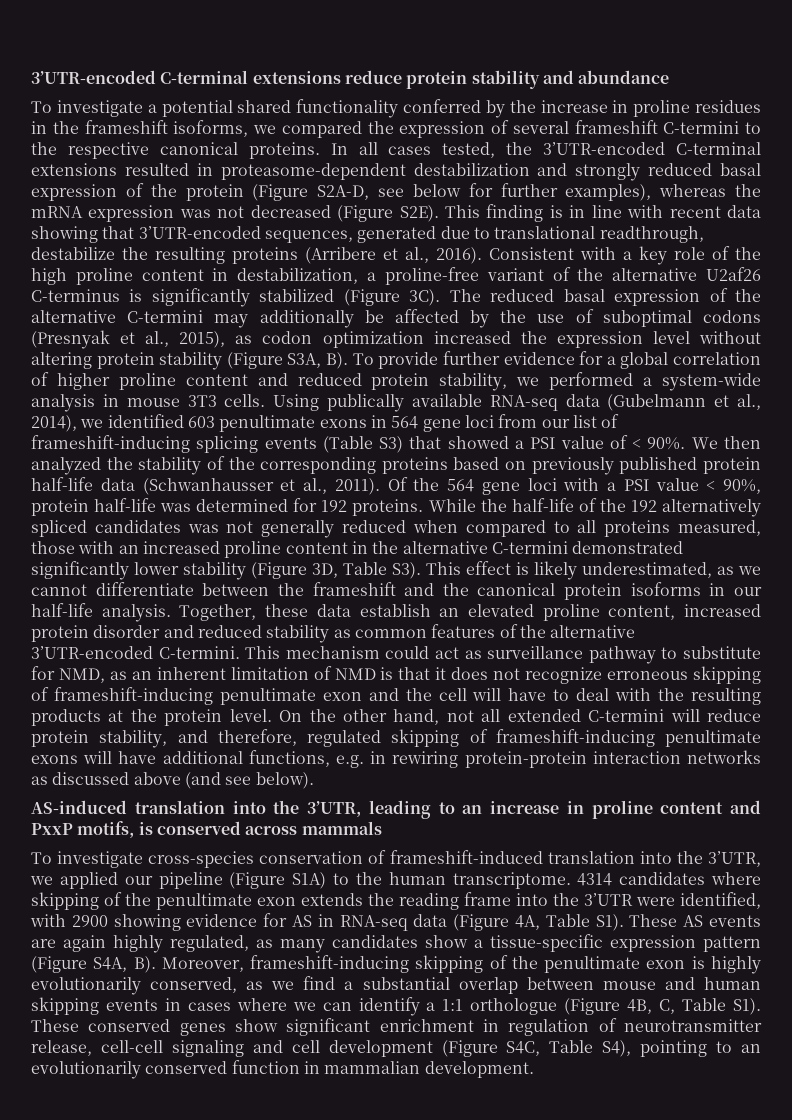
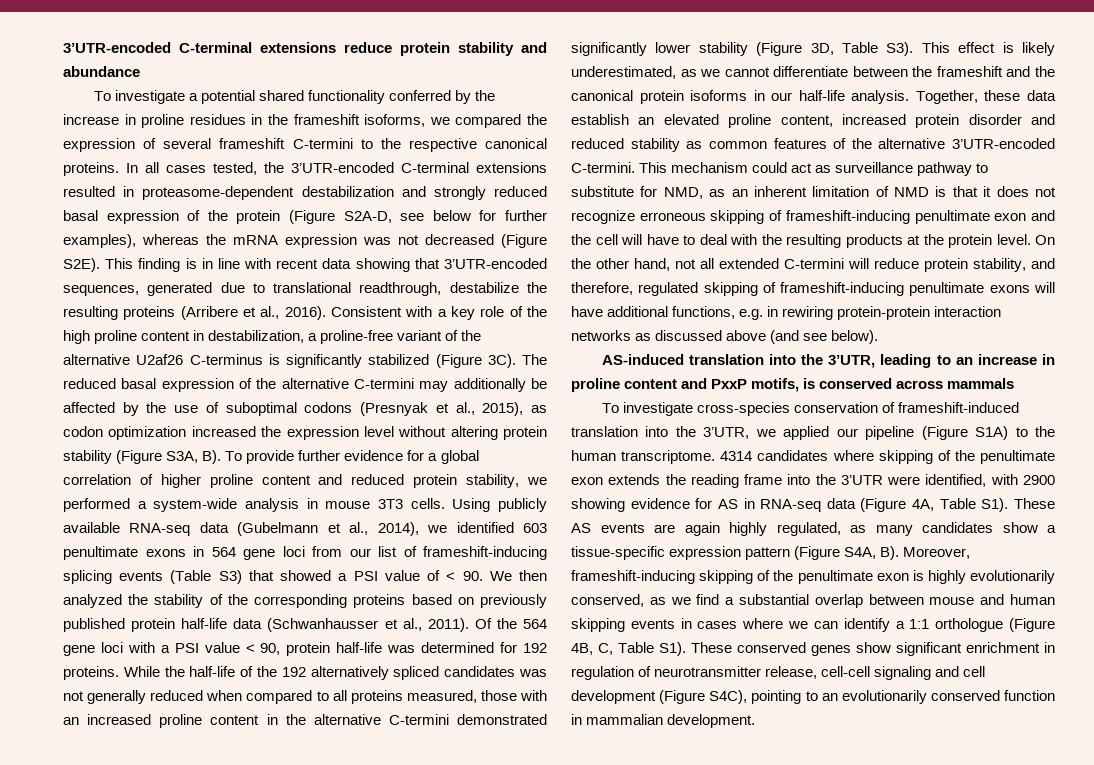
[327,394,405,412] publically -> [498,498,547,512] publicly
[647,437,686,450] 90%. -> [462,571,483,581] 90.
[723,479,761,494] 90%, -> [260,643,281,655] 90,
[506,1040,632,1057] S4C, Table S4), -> [709,690,748,704] S4C),

